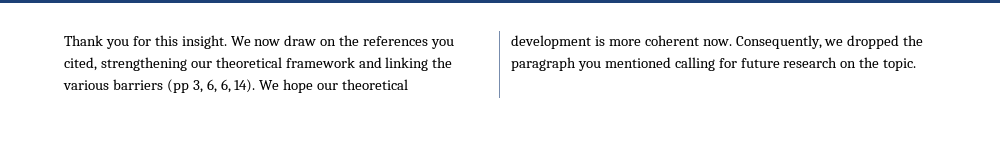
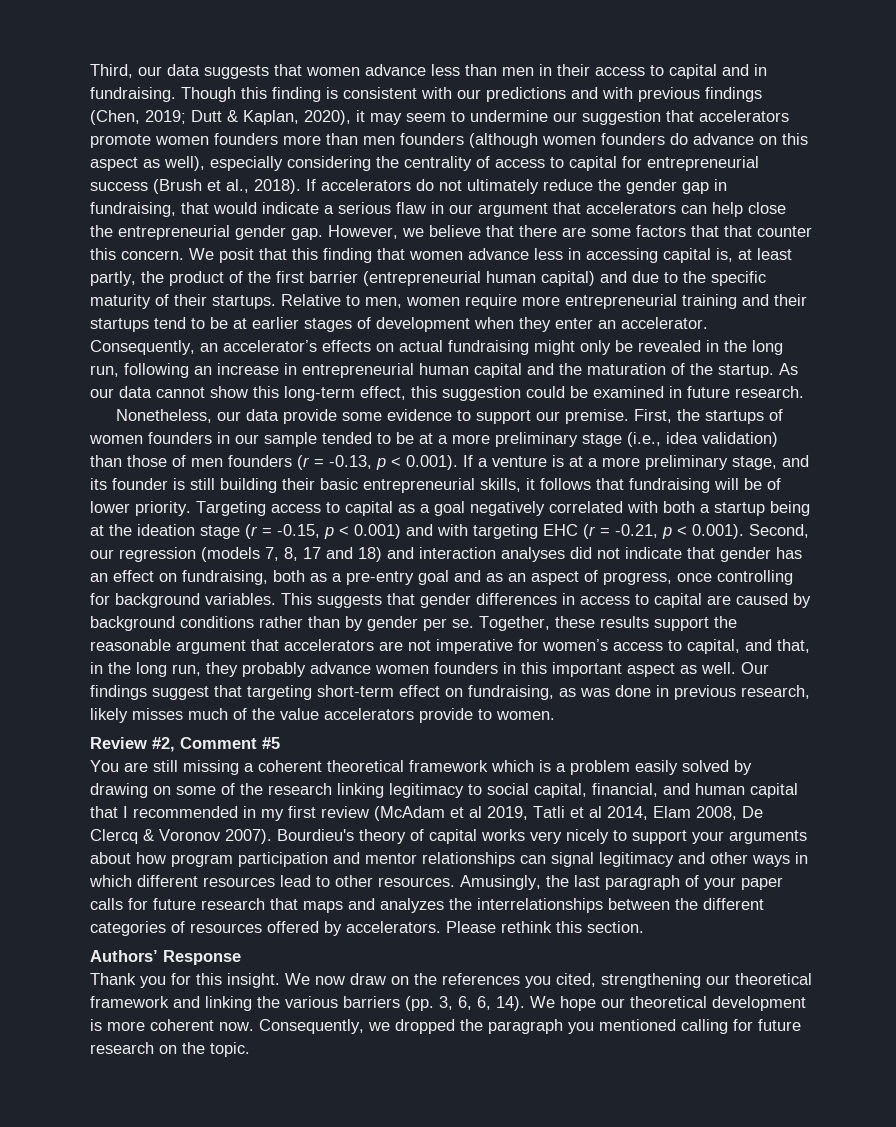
(64, 40) none -> [90,64,767,79] [90,87,762,102] [90,110,789,125] [90,133,808,148] [90,156,759,171] [90,179,727,194] [90,202,786,217] [90,225,812,240] [90,248,792,263] [90,271,766,286] [90,294,807,309] [90,317,708,332] [90,340,783,355] [90,363,798,378] [90,386,804,401] [115,409,783,424] [89,432,778,447] [90,455,809,470] [90,478,781,493] [90,501,810,516] [90,524,809,539] [90,547,802,562] [90,570,793,585] [90,593,811,608] [90,616,737,631] [90,639,810,654] [90,662,769,677] [90,685,810,700] [90,708,555,723] [90,737,280,752] [90,760,752,775] [90,783,798,798] [90,806,763,821] [90,829,807,844] [90,852,808,867] [89,875,783,890] [90,898,764,913] [90,921,644,936] [90,950,241,965] Third, our data suggests that women advance less than men in their access to capital and in fundraising. Though this finding is consistent with our predictions and with previous findings (Chen, 2019; Dutt & Kaplan, 2020), it may seem to undermine our suggestion that accelerators promote women founders more than men founders (although women founders do advance on this aspect as well), especially considering the centrality of access to capital for entrepreneurial success (Brush et al., 2018). If accelerators do not ultimately reduce the gender gap in fundraising, that would indicate a serious flaw in our argument that accelerators can help close the entrepreneurial gender gap. However, we believe that there are some factors that that counter this concern. We posit that this finding that women advance less in accessing capital is, at least partly, the product of the first barrier (entrepreneurial human capital) and due to the specific maturity of their startups. Relative to men, women require more entrepreneurial training and their startups tend to be at earlier stages of development when they enter an accelerator. Consequently, an accelerator’s effects on actual fundraising might only be revealed in the long run, following an increase in entrepreneurial human capital and the maturation of the startup. As our data cannot show this long-term effect, this suggestion could be examined in future research. // Nonetheless, our data provide some evidence to support our premise. First, the startups of women founders in our sample tended to be at a more preliminary stage (i.e., idea validation) than those of men founders (r = -0.13, p < 0.001). If a venture is at a more preliminary stage, and its founder is still building their basic entrepreneurial skills, it follows that fundraising will be of lower priority. Targeting access to capital as a goal negatively correlated with both a startup being at the ideation stage (r = -0.15, p < 0.001) and with targeting EHC (r = -0.21, p < 0.001). Second, our regression (models 7, 8, 17 and 18) and interaction analyses did not indicate that gender has an effect on fundraising, both as a pre-entry goal and as an aspect of progress, once controlling for background variables. This suggests that gender differences in access to capital are caused by background conditions rather than by gender per se. Together, these results support the reasonable argument that accelerators are not imperative for women’s access to capital, and that, in the long run, they probably advance women founders in this important aspect as well. Our findings suggest that targeting short-term effect on fundraising, as was done in previous research, likely misses much of the value accelerators provide to women. // Review #2, Comment #5 // You are still missing a coherent theoretical framework which is a problem easily solved by drawing on some of the research linking legitimacy to social capital, financial, and human capital that I recommended in my first review (McAdam et al 2019, Tatli et al 2014, Elam 2008, De Clercq & Voronov 2007). Bourdieu's theory of capital works very nicely to support your arguments about how program participation and mentor relationships can signal legitimacy and other ways in which different resources lead to other resources. Amusingly, the last paragraph of your paper calls for future research that maps and analyzes the interrelationships between the different categories of resources offered by accelerators. Please rethink this section. // Authors’ Response //
[166,79,189,93] (pp -> [405,996,434,1011] (pp.

